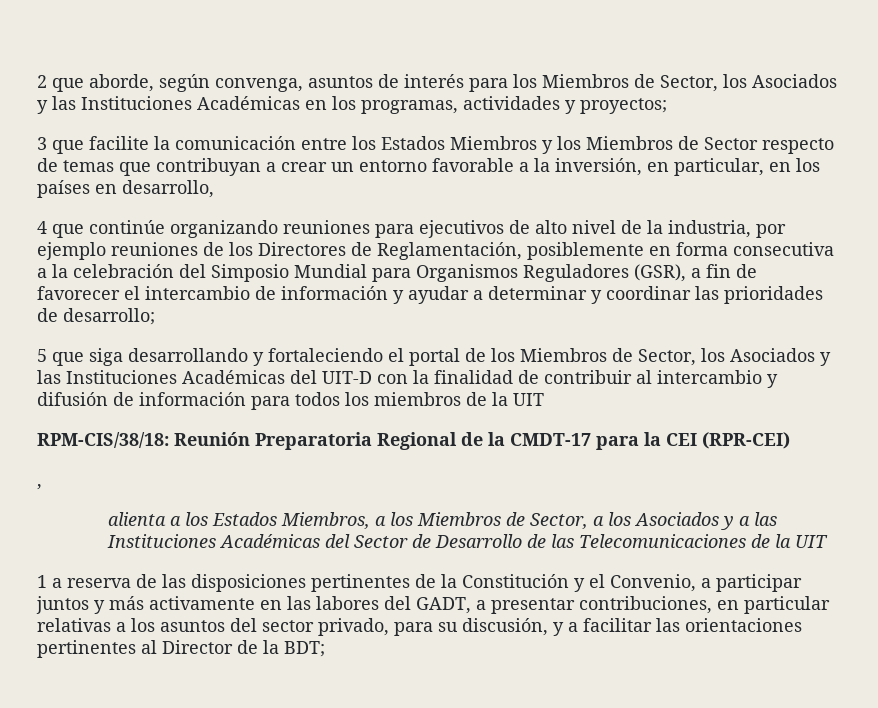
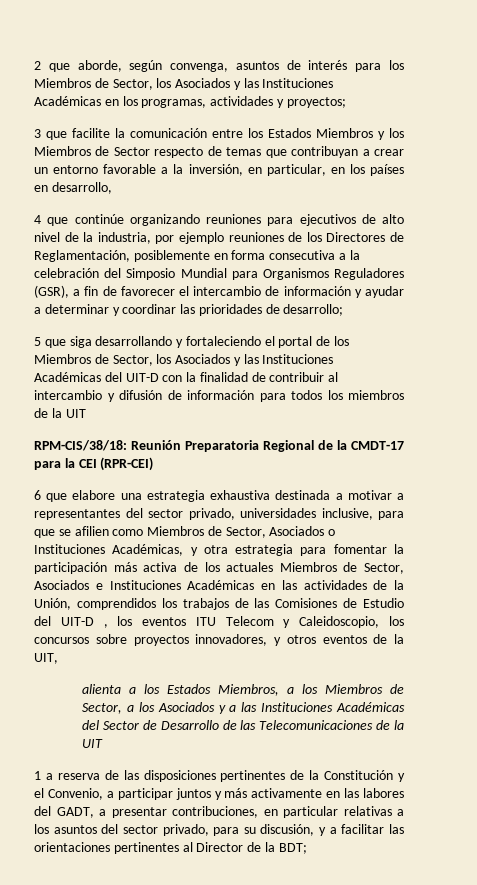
[37,484,42,490] , -> [34,490,405,502] [34,508,404,520] [34,526,336,538] [34,544,404,556] [34,562,404,574] [34,580,404,590] [34,598,404,610] [34,616,404,628] [34,634,404,646] [34,653,58,664] 6 que elabore una estrategia exhaustiva destinada a motivar a representantes del sector privado, universidades inclusive, para que se afilien como Miembros de Sector, Asociados o Instituciones Académicas, y otra estrategia para fomentar la participación más activa de los actuales Miembros de Sector, Asociados e Instituciones Académicas en las actividades de la Unión, comprendidos los trabajos de las Comisiones de Estudio del UIT-D , los eventos ITU Telecom y Caleidoscopio, los concursos sobre proyectos innovadores, y otros eventos de la UIT,

